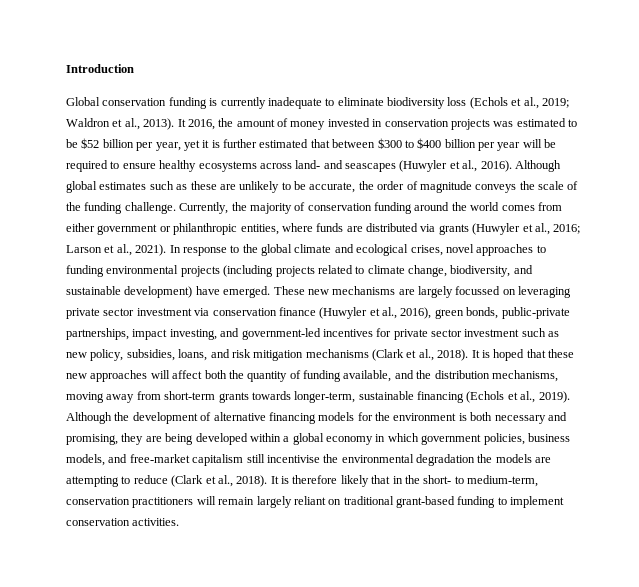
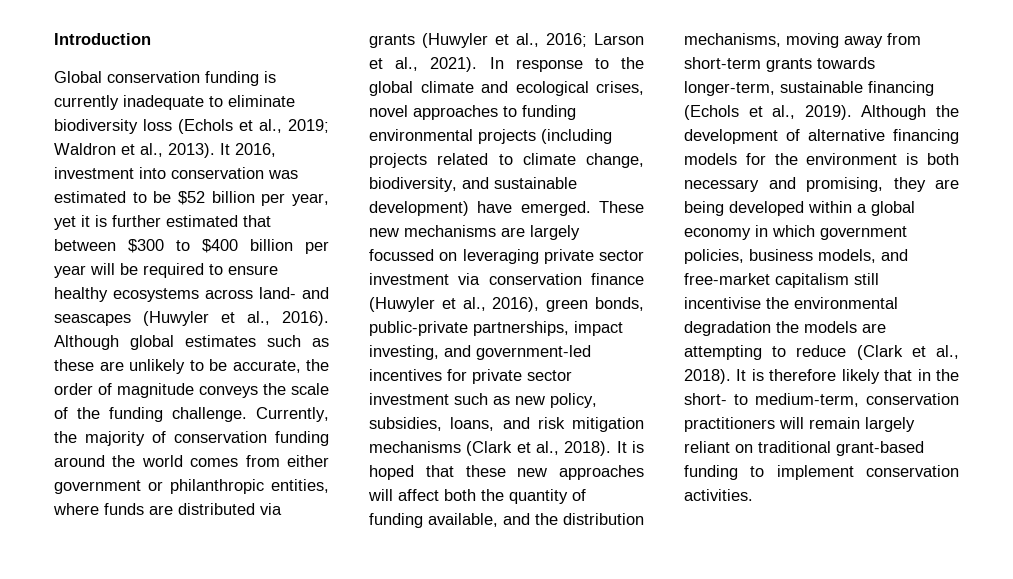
[218,118,490,130] the amount of money invested in conservation projects -> [54,167,264,179] investment into conservation

